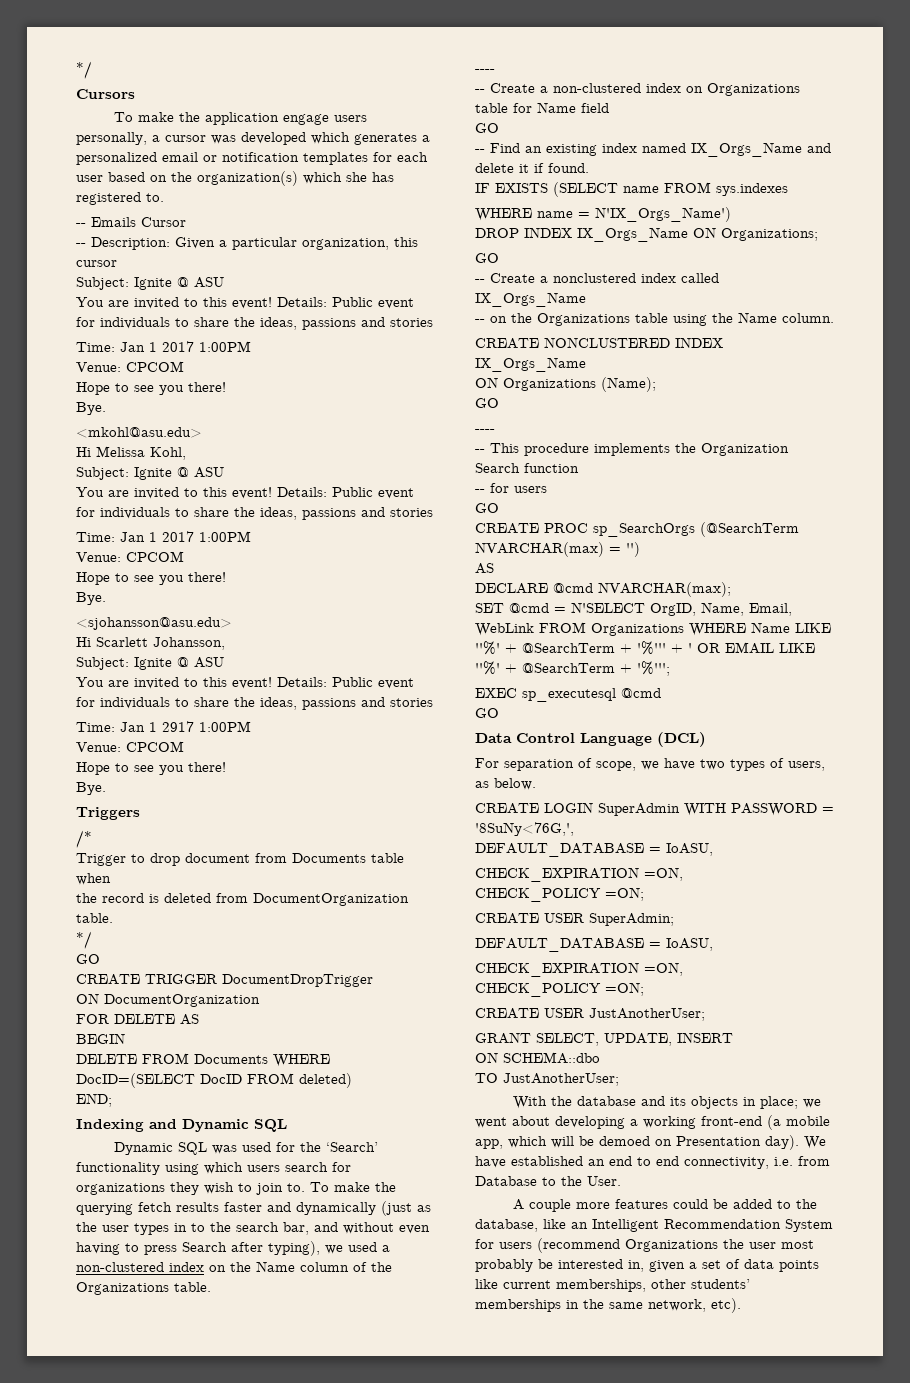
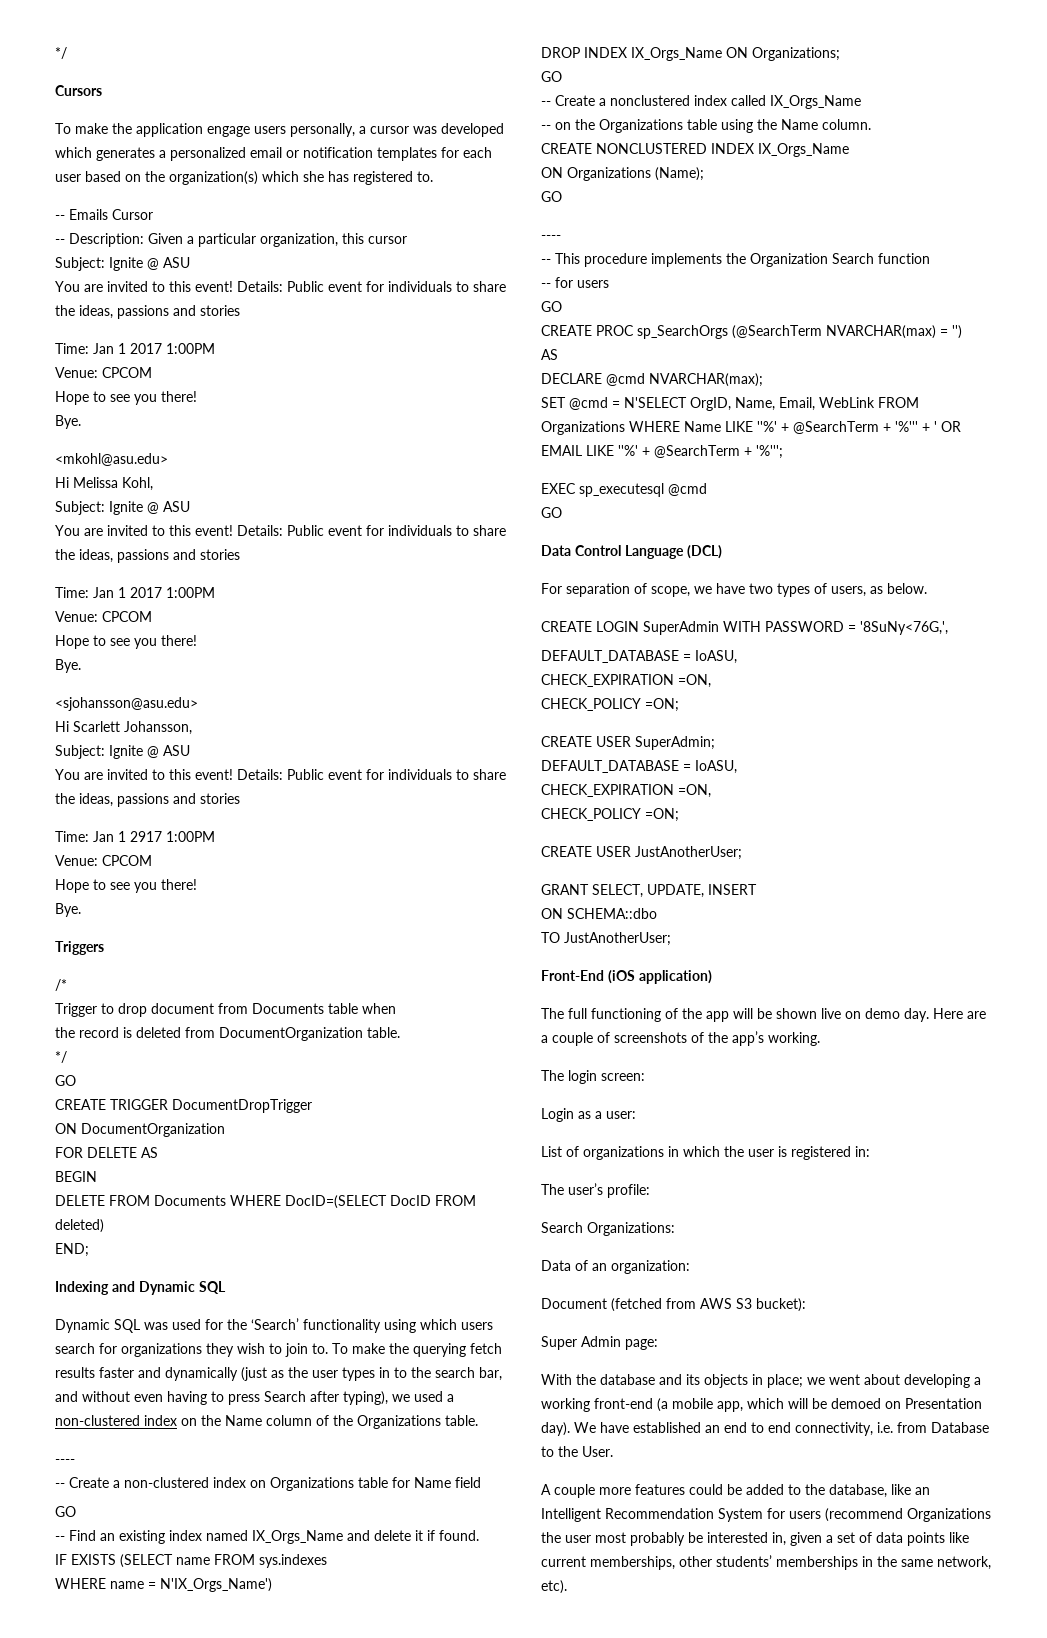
(619, 1079) none -> [541,970,712,984] [541,1008,986,1022] [541,1031,820,1046] [541,1070,645,1084] [541,1108,636,1122] [541,1146,870,1160] [541,1183,650,1198] [541,1222,675,1236] [541,1260,690,1274] [541,1298,806,1312] [541,1336,658,1350] // Front-End (iOS application) // The full functioning of the app will be shown live on demo day. Here are a couple of screenshots of the app’s working. // The login screen: // Login as a user: // List of organizations in which the user is registered in: // The user’s profile: // Search Organizations: // Data of an organization: // Document (fetched from AWS S3 bucket): // Super Admin page:

